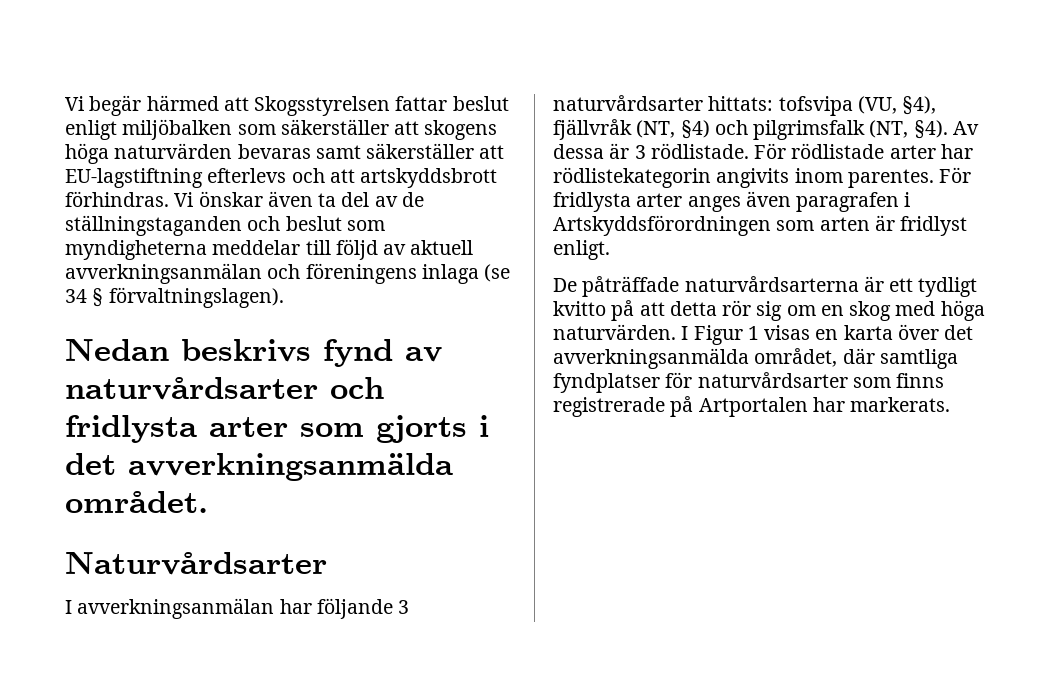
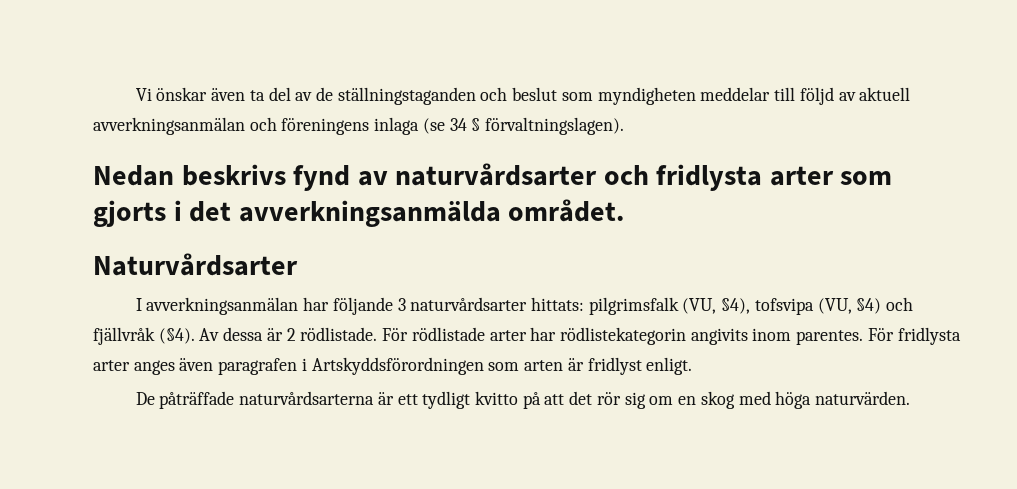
[65,95,509,116] [65,119,498,140] [65,143,505,164] [65,168,498,188] [65,191,194,207] Vi begär härmed att Skogsstyrelsen fattar beslut enligt miljöbalken som säkerställer att skogens höga naturvärden bevaras samt säkerställer att EU-lagstiftning efterlevs och att artskyddsbrott förhindras. Vi -> [135,88,152,101] Vi
[65,240,207,260] myndigheterna -> [597,87,696,105] myndigheten
[778,96,937,116] [553,119,948,140] tofsvipa (VU, §4), fjällvråk (NT, §4) och pilgrimsfalk (NT, §4). -> [588,297,914,315] [93,327,195,345] pilgrimsfalk (VU, §4), tofsvipa (VU, §4) och fjällvråk (§4).
[634,145,646,159] 3 -> [286,328,296,341] 2
[669,301,717,316] detta -> [569,391,593,405] det
[681,324,974,345] [553,348,958,369] [553,372,945,393] [553,396,951,417] I Figur 1 visas en karta över det avverkningsanmälda området, där samtliga fyndplatser för naturvårdsarter som finns registrerade på Artportalen har markerats. -> (910, 398) none

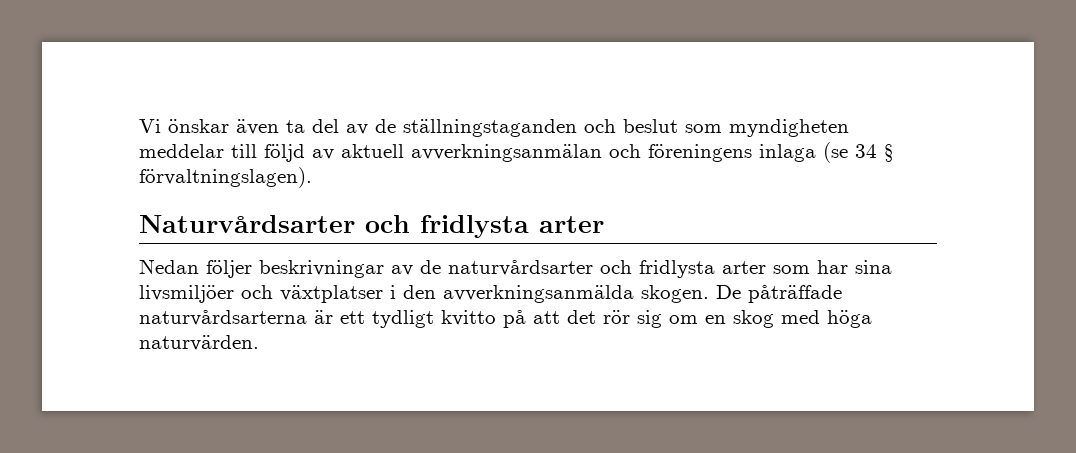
[93,164,388,191] Nedan beskrivs fynd av -> [139,215,604,238] [139,259,441,278] Naturvårdsarter och fridlysta arter // Nedan följer beskrivningar av de
[93,199,625,227] [93,253,298,276] [135,297,914,315] [93,327,961,345] [93,357,693,375] gjorts i det avverkningsanmälda området. // Naturvårdsarter // I avverkningsanmälan har följande 3 naturvårdsarter hittats: pilgrimsfalk (VU, §4), tofsvipa (VU, §4) och fjällvråk (§4). Av dessa är 2 rödlistade. För rödlistade arter har rödlistekategorin angivits inom parentes. För fridlysta arter anges även paragrafen i Artskyddsförordningen som arten är fridlyst enligt. // -> [817,260,892,274] [139,285,709,303] har sina livsmiljöer och växtplatser i den avverkningsanmälda skogen.

